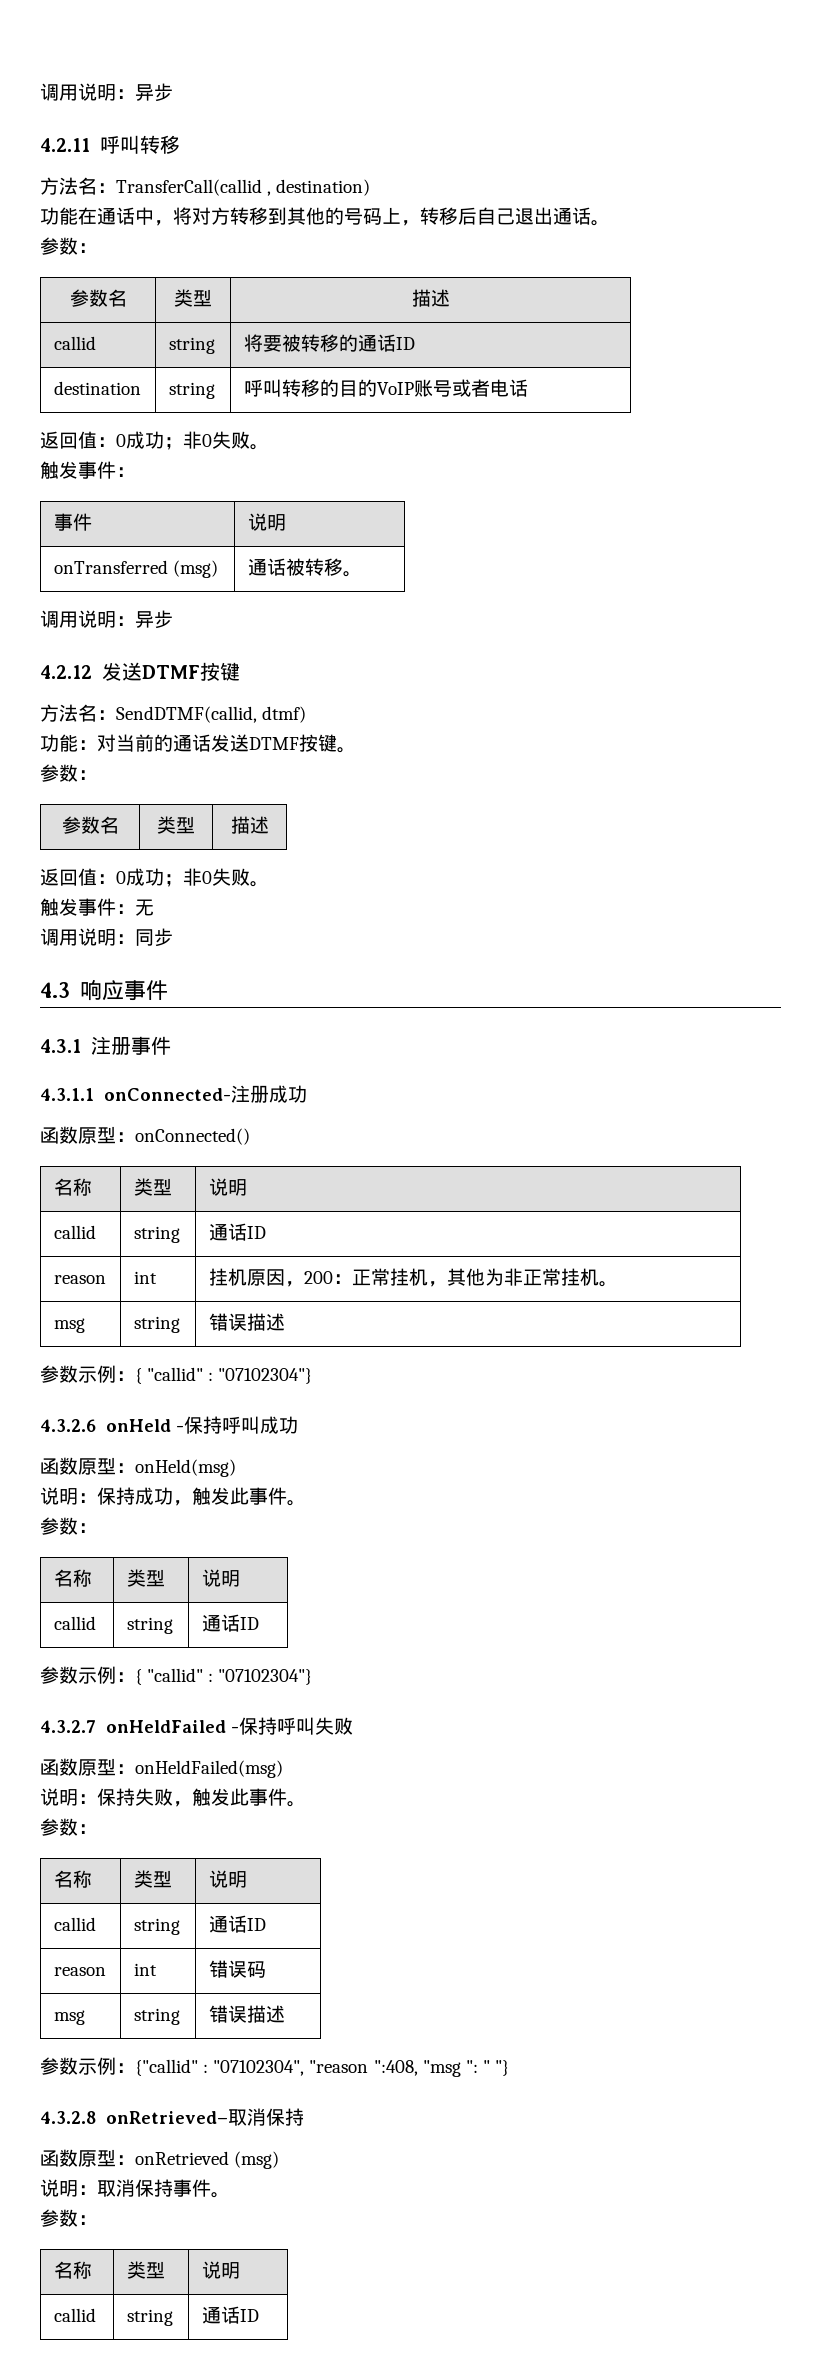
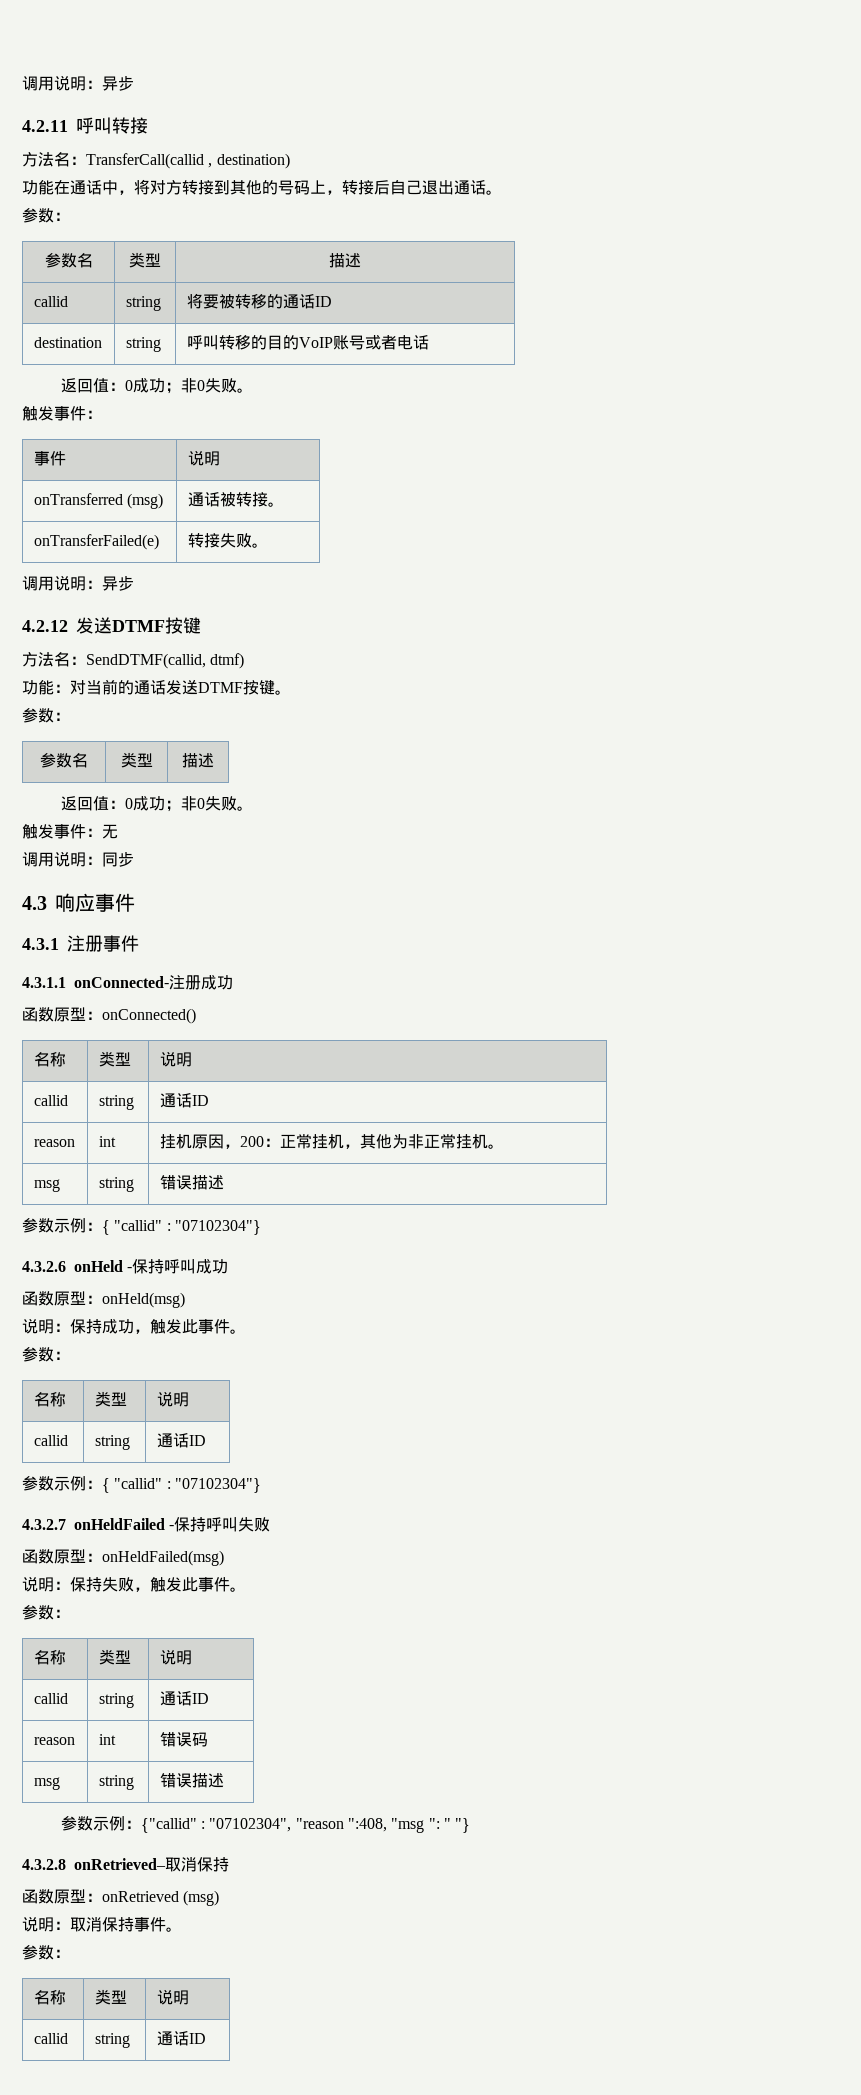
[159,135,180,154] 移 -> [130,117,148,134] 接
[249,207,268,225] 移 -> [198,180,214,195] 接
[439,207,458,225] 移 -> [358,180,374,195] 接
[323,558,343,576] 移 -> [251,492,284,507] [33,534,159,550] [187,533,252,548] 接。 // onTransferFailed(e) | 转接失败

